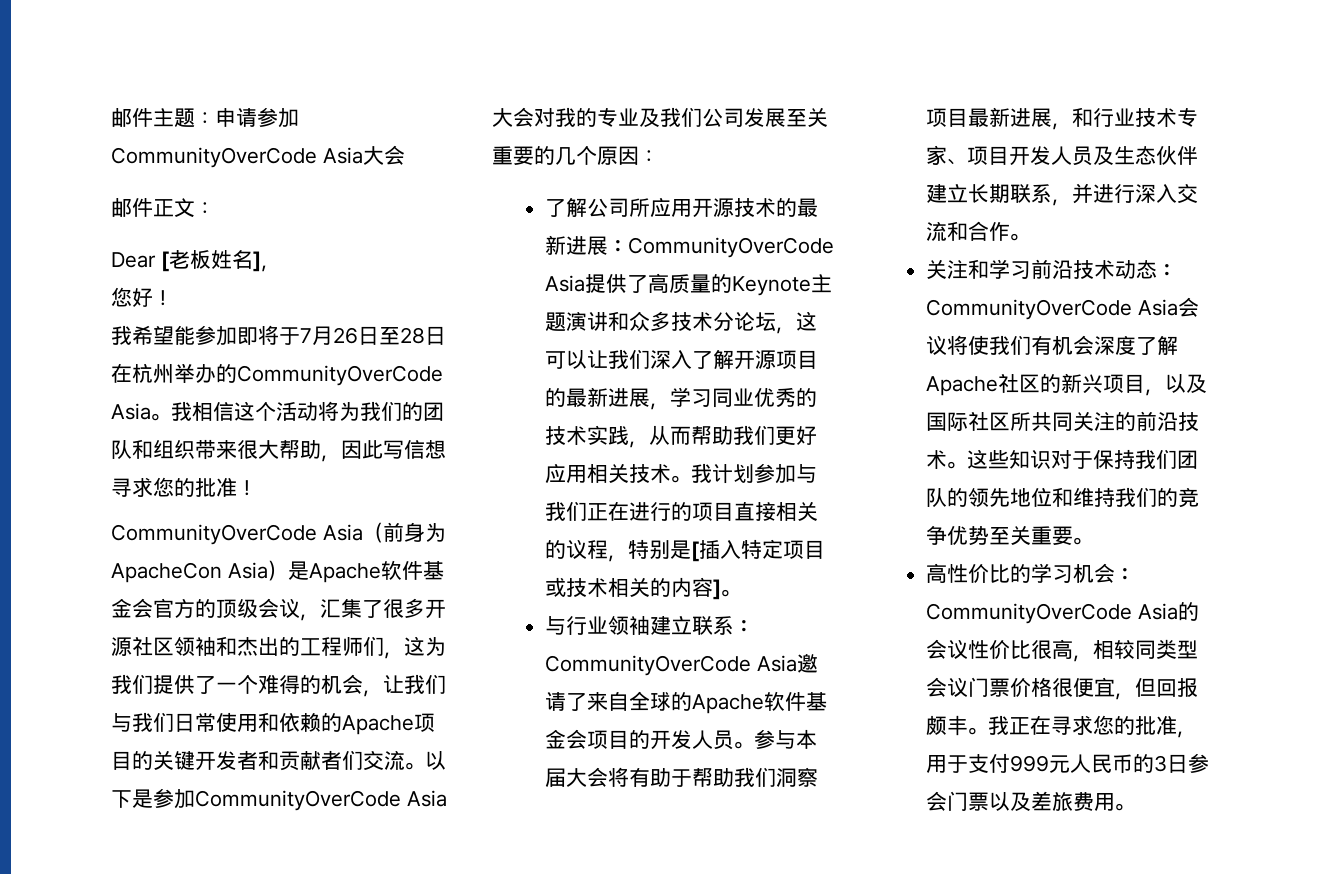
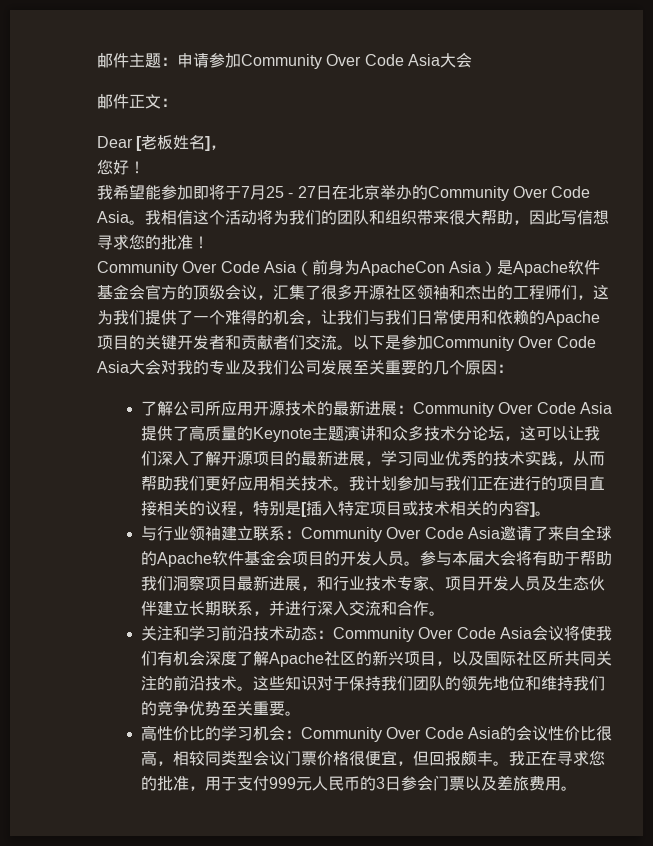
[111,147,317,168] CommunityOverCode -> [241,54,404,69] Community Over Code
[333,326,446,345] [111,363,443,386] 26日至28日在杭州举办的CommunityOverCode -> [266,185,591,201] 25 - 27日在北京举办的Community Over Code
[111,524,317,545] CommunityOverCode -> [97,261,260,276] Community Over Code
[195,790,401,811] CommunityOverCode -> [433,336,596,351] Community Over Code
[628,237,835,258] CommunityOverCode -> [412,402,576,417] Community Over Code
[545,655,752,676] CommunityOverCode -> [300,527,464,542] Community Over Code
[926,299,1133,320] CommunityOverCode -> [332,627,496,642] Community Over Code
[926,603,1133,624] CommunityOverCode -> [300,727,464,742] Community Over Code

